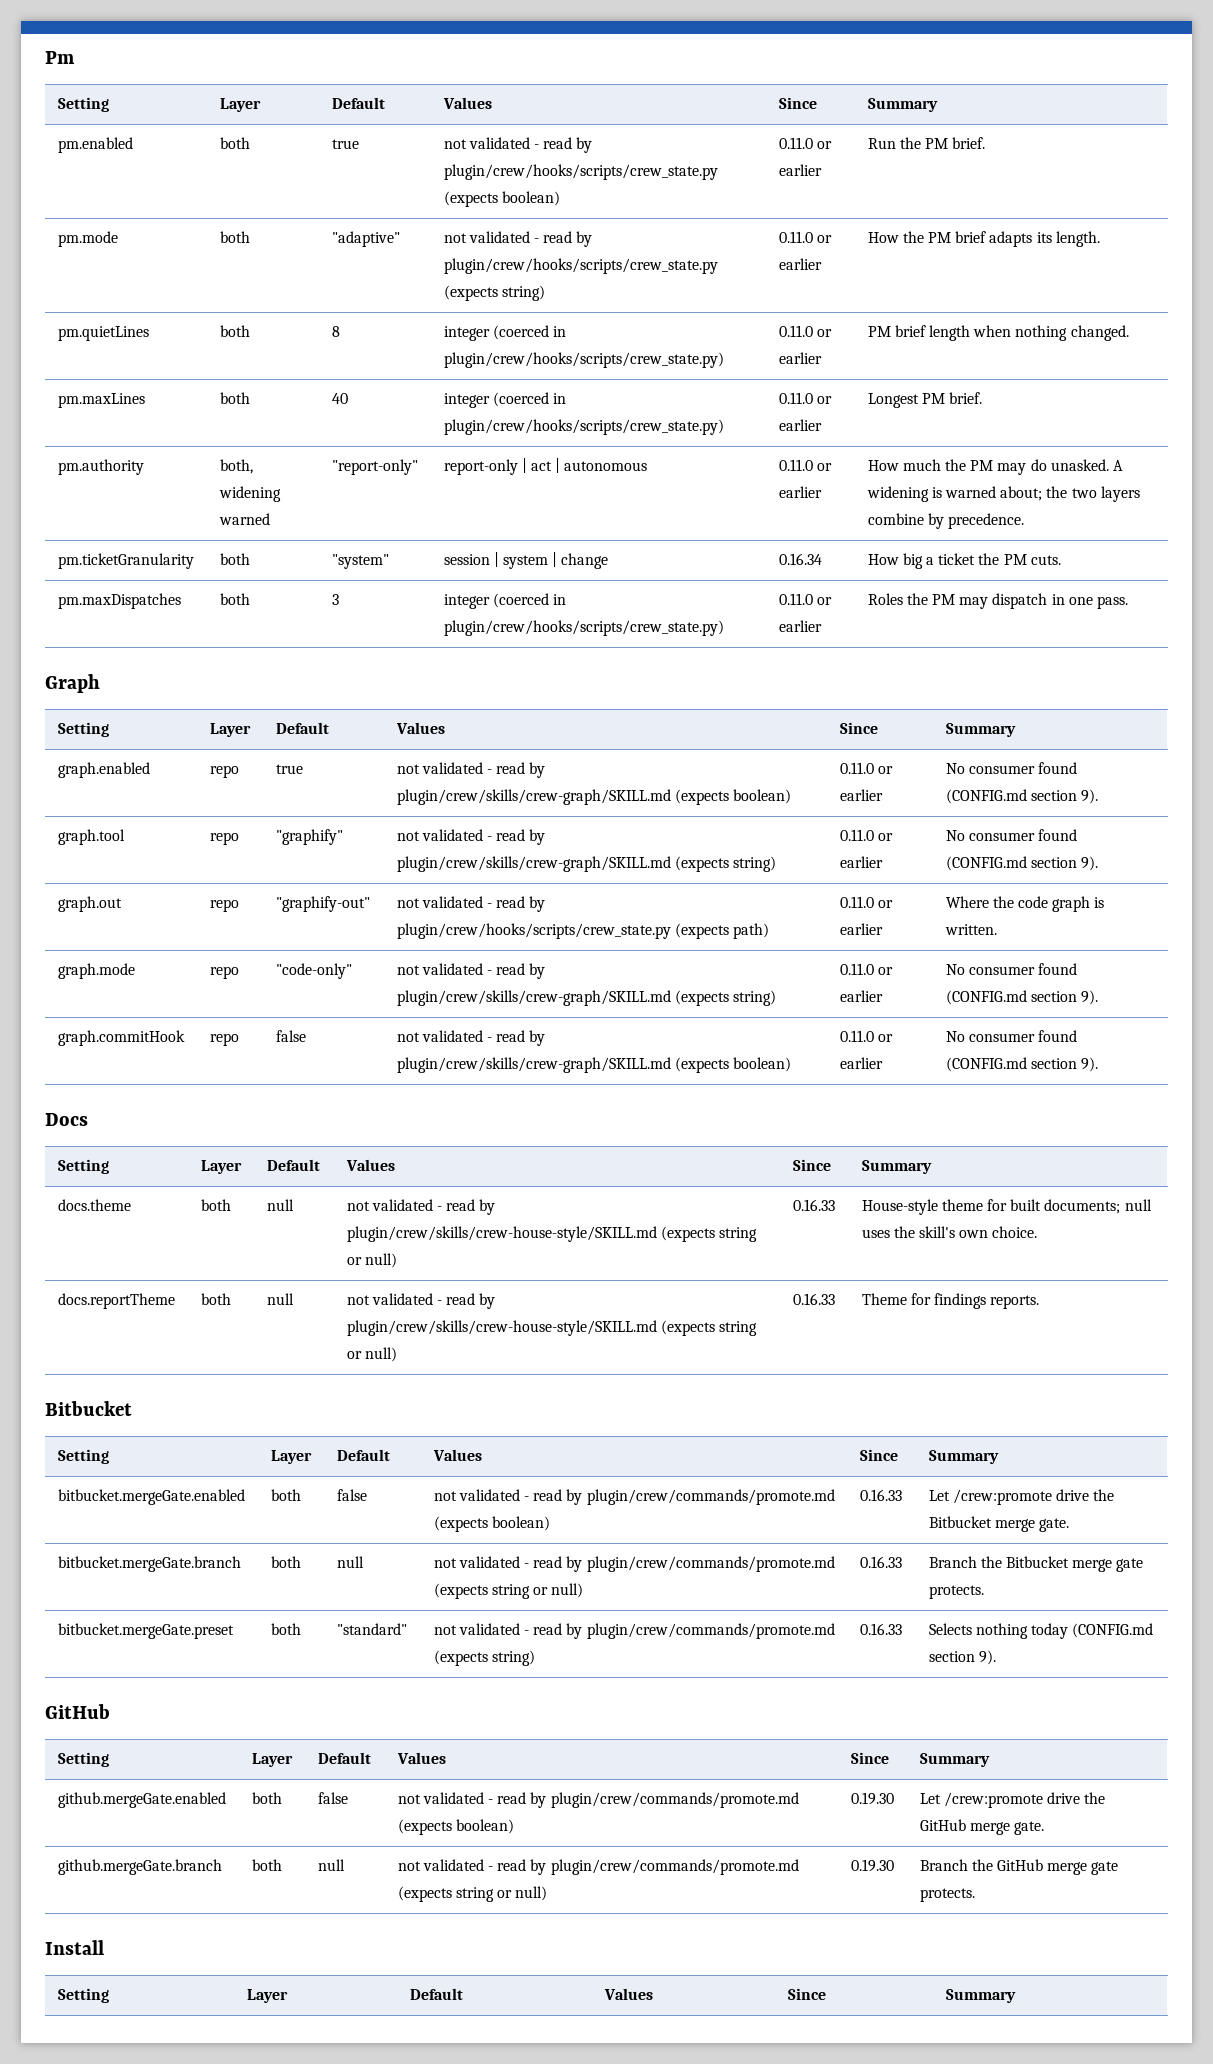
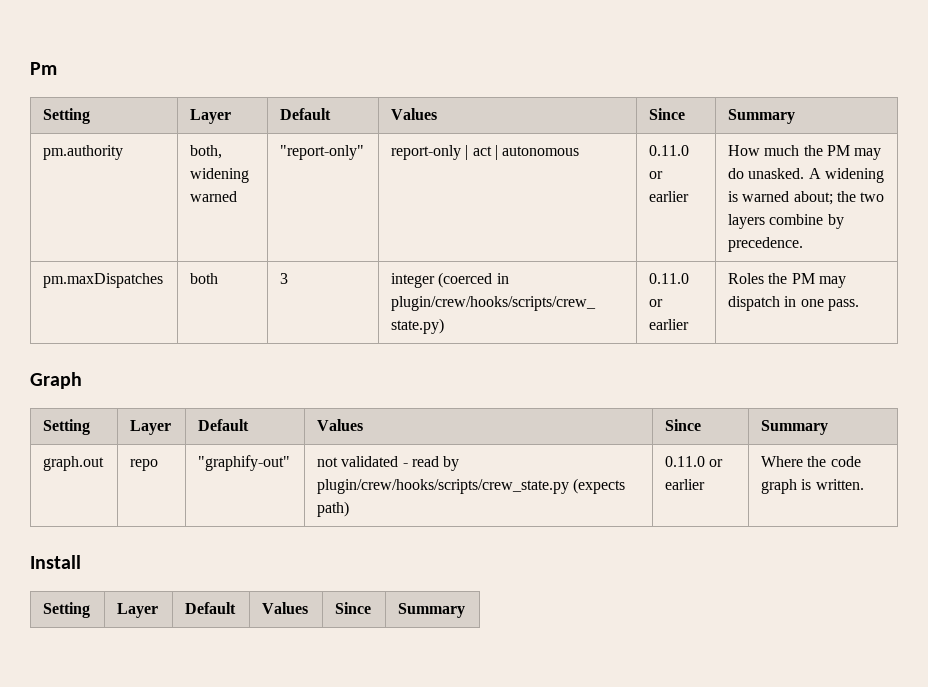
[57,137,133,153] [219,137,250,149] [331,139,359,149] [443,137,593,153] [443,164,718,180] [443,191,560,207] [778,137,832,149] [778,164,822,176] [867,137,986,149] [57,231,118,247] [219,231,250,243] [331,231,400,247] [443,231,593,247] [443,258,718,274] [443,285,545,301] [778,231,832,243] [778,258,822,270] [867,231,1100,247] [57,326,149,341] [219,325,250,337] [331,326,340,337] [443,325,567,341] [443,352,724,368] [778,325,832,337] [778,352,822,364] [867,325,1129,341] [57,393,145,408] [219,392,250,404] [331,393,348,404] [443,392,567,408] [443,419,724,435] [778,392,832,404] [778,419,822,431] [867,392,983,408] // pm.enabled | both | true | not validated - read by plugin/crew/hooks/scripts/crew_state.py (expects boolean) | 0.11.0 or earlier | Run the PM brief. // pm.mode | both | "adaptive" | not validated - read by plugin/crew/hooks/scripts/crew_state.py (expects string) | 0.11.0 or earlier | How the PM brief adapts its length. // pm.quietLines | both | 8 | integer (coerced in plugin/crew/hooks/scripts/crew_state.py) | 0.11.0 or earlier | PM brief length when nothing changed. // pm.maxLines | both | 40 | integer (coerced in plugin/crew/hooks/scripts/crew_state.py) | 0.11.0 or earlier | Longest PM brief. -> (796, 116) none
[57,553,194,569] [219,553,250,565] [331,554,389,569] [443,552,609,569] [778,553,822,565] [867,553,1061,569] // pm.ticketGranularity | both | "system" | session | system | change | 0.16.34 | How big a ticket the PM cuts. -> (804, 244) none
[57,762,150,778] [209,765,239,778] [275,764,303,774] [396,762,546,778] [396,789,792,805] [839,762,893,774] [839,789,883,801] [945,762,1078,774] [945,789,1099,804] [57,829,125,845] [209,832,239,845] [275,829,343,845] [396,829,546,845] [396,856,777,872] [839,829,893,841] [839,856,883,868] [945,829,1078,841] [945,856,1099,871] // graph.enabled | repo | true | not validated - read by plugin/crew/skills/crew-graph/SKILL.md (expects boolean) | 0.11.0 or earlier | No consumer found (CONFIG.md section 9). // graph.tool | repo | "graphify" | not validated - read by plugin/crew/skills/crew-graph/SKILL.md (expects string) | 0.11.0 or earlier | No consumer found (CONFIG.md section 9). -> (829, 427) none
[57,963,135,979] [209,966,239,979] [275,963,352,979] [396,963,546,979] [396,990,777,1006] [839,963,893,975] [839,990,883,1002] [945,963,1078,975] [945,990,1099,1005] [57,1030,185,1046] [209,1033,239,1046] [275,1030,306,1042] [396,1030,546,1046] [396,1057,792,1073] [839,1030,893,1042] [839,1057,883,1069] [945,1030,1078,1042] [945,1057,1099,1072] [45,1113,88,1126] [57,1159,109,1174] [200,1160,242,1174] [266,1159,320,1171] [345,1159,395,1171] [792,1159,831,1171] [861,1160,932,1174] [57,1199,131,1211] [200,1199,231,1211] [266,1199,294,1211] [346,1199,496,1215] [346,1226,758,1242] [346,1253,397,1268] [792,1199,835,1211] [861,1199,1152,1215] [861,1226,1038,1238] [57,1293,175,1309] [200,1293,231,1305] [266,1293,294,1305] [346,1293,496,1309] [346,1320,758,1336] [346,1347,397,1362] [792,1293,835,1305] [861,1293,1040,1309] [45,1401,132,1416] [57,1449,109,1464] [270,1450,312,1464] [336,1449,390,1461] [432,1449,482,1461] [859,1449,898,1461] [928,1450,999,1464] [57,1489,245,1505] [270,1489,301,1501] [336,1489,367,1501] [433,1489,835,1505] [433,1516,550,1532] [859,1489,902,1501] [928,1489,1115,1505] [928,1516,1070,1532] [57,1556,241,1572] [270,1556,301,1568] [336,1556,364,1568] [433,1556,835,1572] [433,1583,584,1599] [859,1556,902,1568] [928,1556,1144,1572] [928,1585,984,1599] [57,1623,234,1639] [270,1623,301,1635] [336,1623,407,1635] [433,1623,835,1639] [433,1650,535,1666] [859,1623,902,1635] [928,1623,1154,1639] [928,1650,996,1665] [45,1704,110,1719] [57,1752,109,1767] [251,1753,293,1767] [317,1752,371,1764] [396,1752,446,1764] [850,1752,889,1764] [919,1753,990,1767] [57,1792,226,1808] [251,1792,282,1804] [317,1792,348,1804] [397,1792,799,1808] [397,1819,514,1835] [850,1792,894,1805] [919,1792,1106,1808] [919,1819,1045,1835] [57,1859,222,1875] [251,1859,282,1871] [317,1859,345,1871] [397,1859,799,1875] [397,1886,548,1902] [850,1859,894,1872] [919,1859,1119,1875] [919,1888,975,1902] // graph.mode | repo | "code-only" | not validated - read by plugin/crew/skills/crew-graph/SKILL.md (expects string) | 0.11.0 or earlier | No consumer found (CONFIG.md section 9). // graph.commitHook | repo | false | not validated - read by plugin/crew/skills/crew-graph/SKILL.md (expects boolean) | 0.11.0 or earlier | No consumer found (CONFIG.md section 9). // Docs // Setting | Layer | Default | Values | Since | Summary // docs.theme | both | null | not validated - read by plugin/crew/skills/crew-house-style/SKILL.md (expects string or null) | 0.16.33 | House-style theme for built documents; null uses the skill's own choice. // docs.reportTheme | both | null | not validated - read by plugin/crew/skills/crew-house-style/SKILL.md (expects string or null) | 0.16.33 | Theme for findings reports. // Bitbucket // Setting | Layer | Default | Values | Since | Summary // bitbucket.mergeGate.enabled | both | false | not validated - read by plugin/crew/commands/promote.md (expects boolean) | 0.16.33 | Let /crew:promote drive the Bitbucket merge gate. // bitbucket.mergeGate.branch | both | null | not validated - read by plugin/crew/commands/promote.md (expects string or null) | 0.16.33 | Branch the Bitbucket merge gate protects. // bitbucket.mergeGate.preset | both | "standard" | not validated - read by plugin/crew/commands/promote.md (expects string) | 0.16.33 | Selects nothing today (CONFIG.md section 9). // GitHub // Setting | Layer | Default | Values | Since | Summary // github.mergeGate.enabled | both | false | not validated - read by plugin/crew/commands/promote.md (expects boolean) | 0.19.30 | Let /crew:promote drive the GitHub merge gate. // github.mergeGate.branch | both | null | not validated - read by plugin/crew/commands/promote.md (expects string or null) | 0.19.30 | Branch the GitHub merge gate protects. -> (864, 484) none

